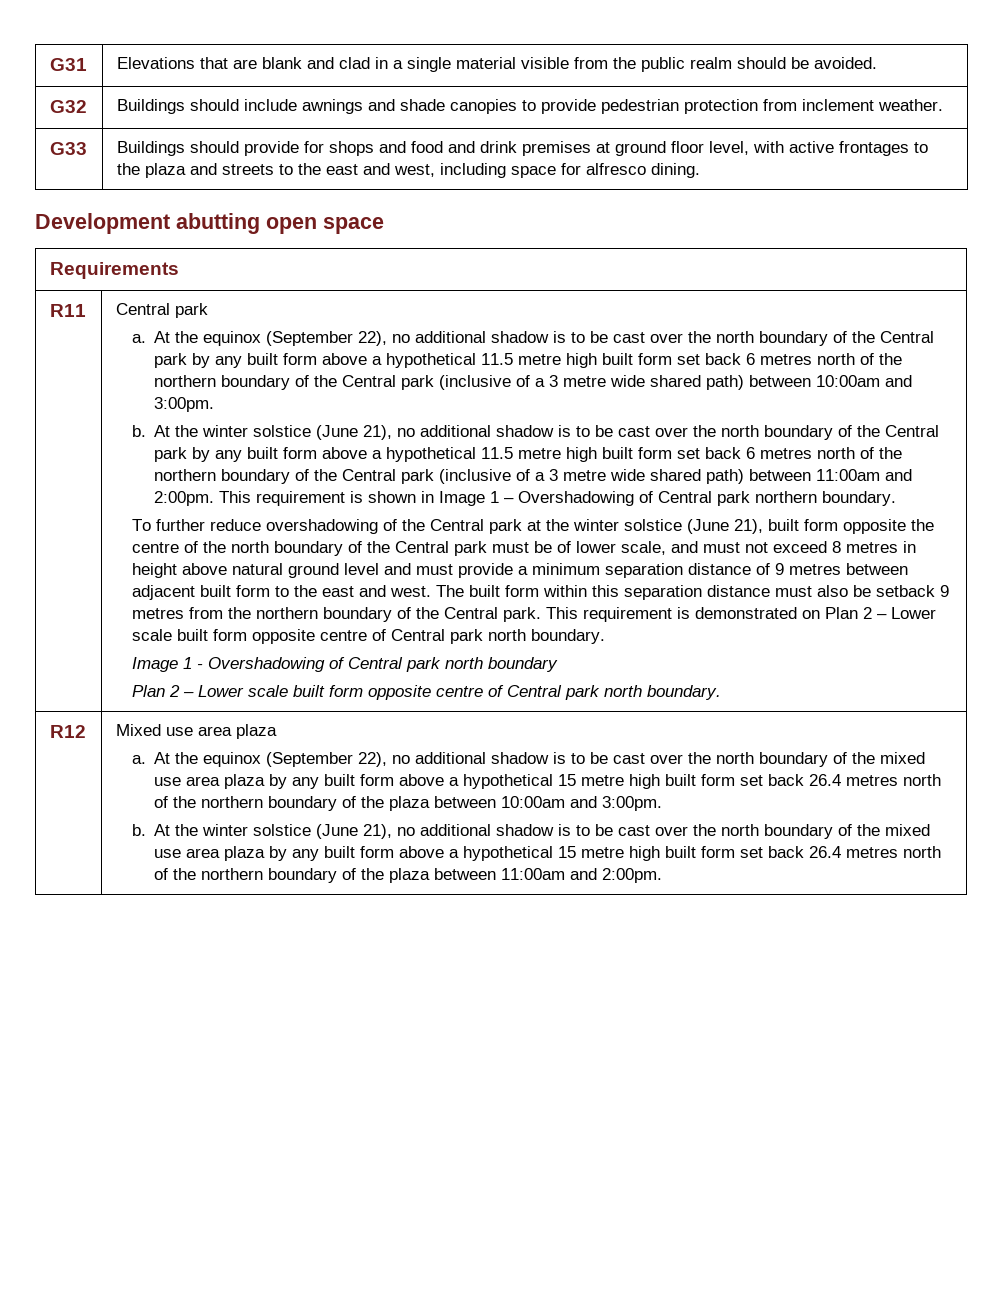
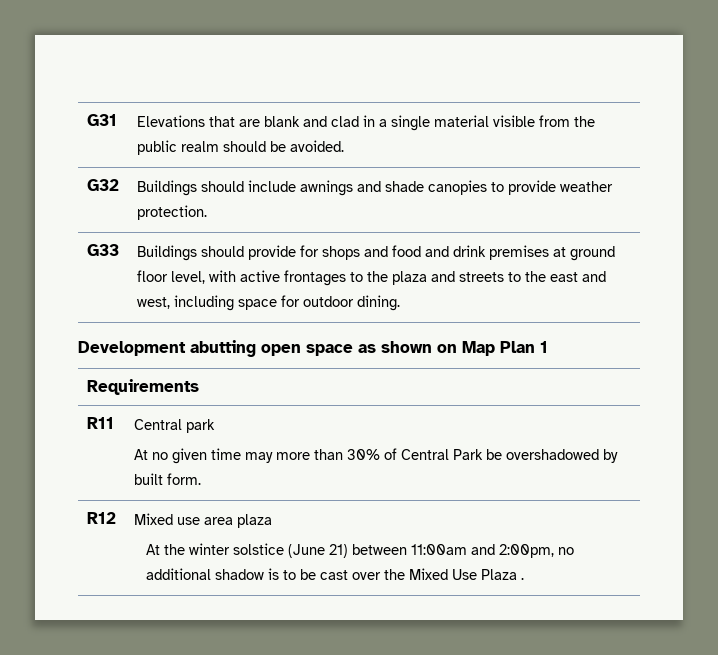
[600,99,943,114] pedestrian protection from inclement weather. -> [559,181,613,192] [136,205,207,220] weather protection.
[585,163,646,175] alfresco -> [302,296,354,307] outdoor
[49,262,179,279] [49,304,86,317] [115,303,208,318] [131,331,935,346] [154,353,903,368] [154,375,913,390] [154,397,215,412] [131,425,940,440] [154,447,903,462] [154,469,913,484] [154,491,897,506] [131,519,934,534] [131,541,916,556] [131,563,908,578] [131,585,949,600] [131,607,936,622] [131,629,605,644] [131,657,558,672] [131,685,721,700] [49,725,86,738] [115,724,277,739] [131,752,926,767] [154,774,942,789] [154,796,663,811] [131,824,931,839] [154,846,942,861] [154,868,663,883] // Requirements // R11 | Central park // a. At the equinox (September 22), no additional shadow is to be cast over the north boundary of the Central park by any built form above a hypothetical 11.5 metre high built form set back 6 metres north of the northern boundary of the Central park (inclusive of a 3 metre wide shared path) between 10:00am and 3:00pm. // b. At the winter solstice (June 21), no additional shadow is to be cast over the north boundary of the Central park by any built form above a hypothetical 11.5 metre high built form set back 6 metres north of the northern boundary of the Central park (inclusive of a 3 metre wide shared path) between 11:00am and 2:00pm. This requirement is shown in Image 1 – Overshadowing of Central park northern boundary. // To further reduce overshadowing of the Central park at the winter solstice (June 21), built form opposite the centre of the north boundary of the Central park must be of lower scale, and must not exceed 8 metres in height above natural ground level and must provide a minimum separation distance of 9 metres between adjacent built form to the east and west. The built form within this separation distance must also be setback 9 metres from the northern boundary of the Central park. This requirement is demonstrated on Plan 2 – Lower scale built form opposite centre of Central park north boundary. // Image 1 - Overshadowing of Central park north boundary // Plan 2 – Lower scale built form opposite centre of Central park north boundary. // R12 | Mixed use area plaza // a. At the equinox (September 22), no additional shadow is to be cast over the north boundary of the mixed use area plaza by any built form above a hypothetical 15 metre high built form set back 26.4 metres north of the northern boundary of the plaza between 10:00am and 3:00pm. // b. At the winter solstice (June 21), no additional shadow is to be cast over the north boundary of the mixed use area plaza by any built form above a hypothetical 15 metre high built form set back 26.4 metres north of the northern boundary of the plaza between 11:00am and 2:00pm. -> [358,341,548,356] [86,379,199,395] [86,417,114,429] [133,419,215,433] [133,448,618,464] [133,473,201,485] [86,512,116,524] [133,513,272,528] [146,543,575,558] [146,568,525,580] as shown on Map Plan 1 // Requirements // R11 | Central park // At no given time may more than 30% of Central Park be overshadowed by built form. // R12 | Mixed use area plaza // At the winter solstice (June 21) between 11:00am and 2:00pm, no additional shadow is to be cast over the Mixed Use Plaza .

